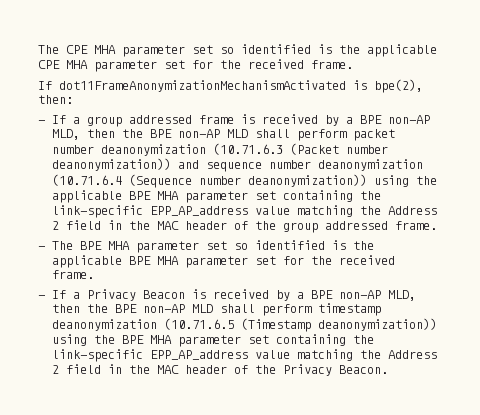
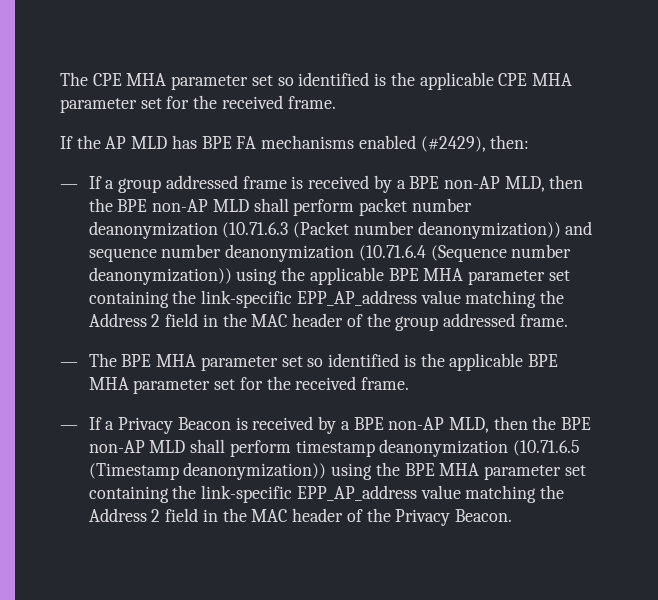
[59,79,423,93] dot11FrameAnonymizationMechanismActivated is bpe(2), -> [76,135,486,152] the AP MLD has BPE FA mechanisms enabled (#2429),

